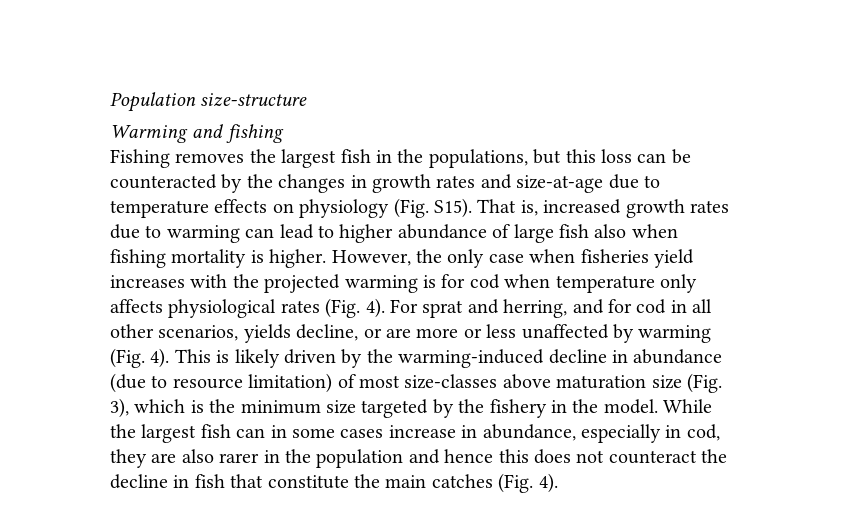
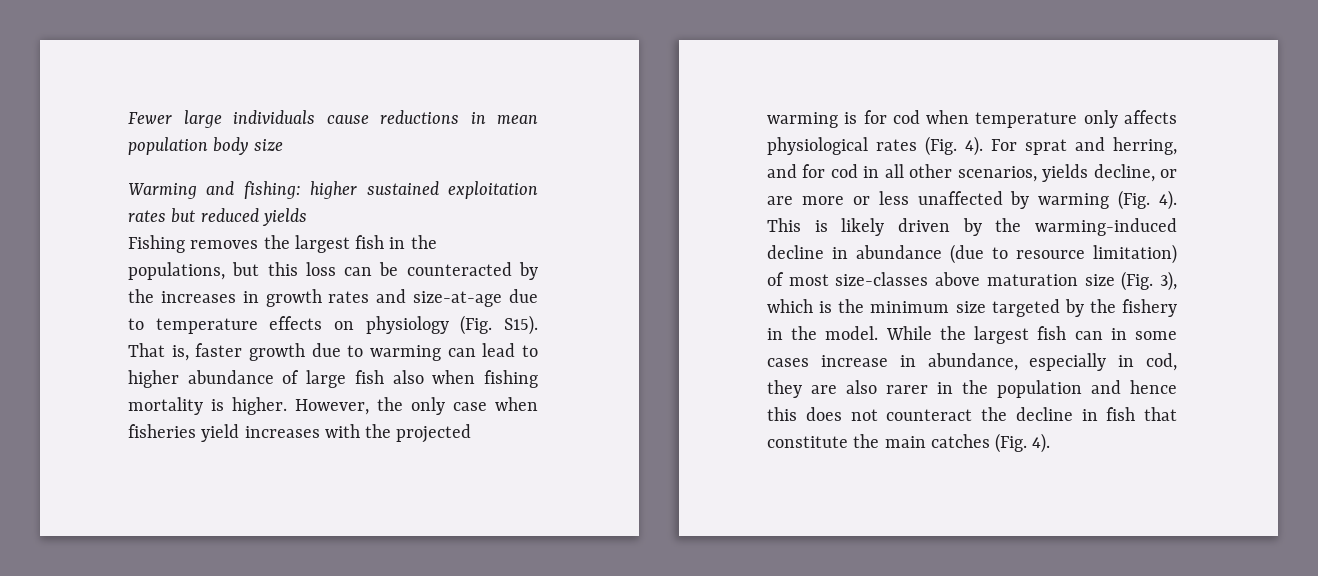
[110,92,308,112] [110,124,284,143] Population size-structure // Warming and fishing -> [128,110,538,128] [128,137,283,155] [128,181,538,199] [128,208,307,226] Fewer large individuals cause reductions in mean population body size // Warming and fishing: higher sustained exploitation rates but reduced yields
[278,174,346,193] changes -> [160,291,236,303] increases
[543,199,729,218] increased growth rates -> [195,343,305,361] faster growth

